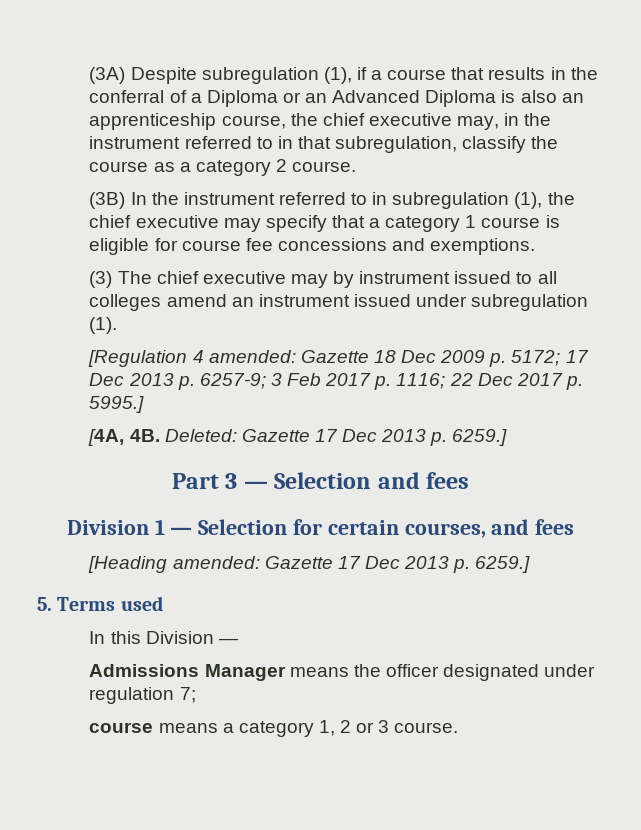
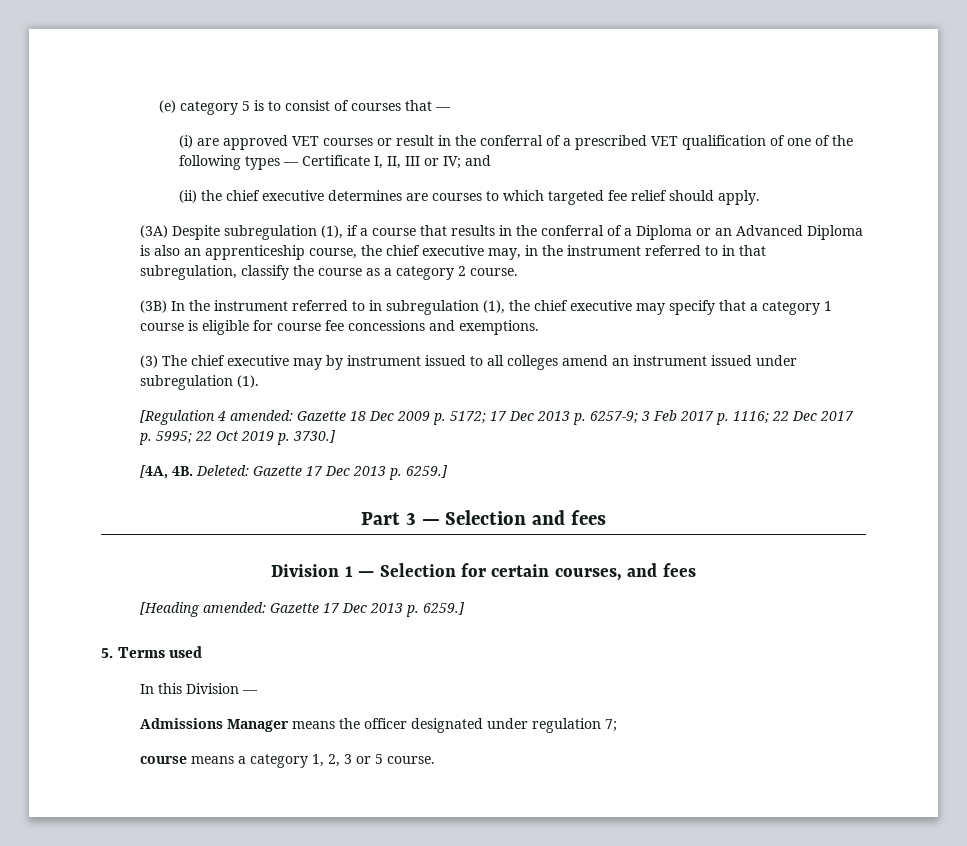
(89, 75) none -> [159,100,452,115] [178,135,853,150] [178,155,491,170] [178,190,760,205] (e) category 5 is to consist of courses that — // (i) are approved VET courses or result in the conferral of a prescribed VET qualification of one of the following types — Certificate I, II, III or IV; and // (ii) the chief executive determines are courses to which targeted fee relief should apply. //
[89,396,145,413] 5995.] -> [155,430,336,445] 5995; 22 Oct 2019 p. 3730.]
[340,720,390,733] 2 or 3 -> [327,754,383,767] 2, 3 or 5

